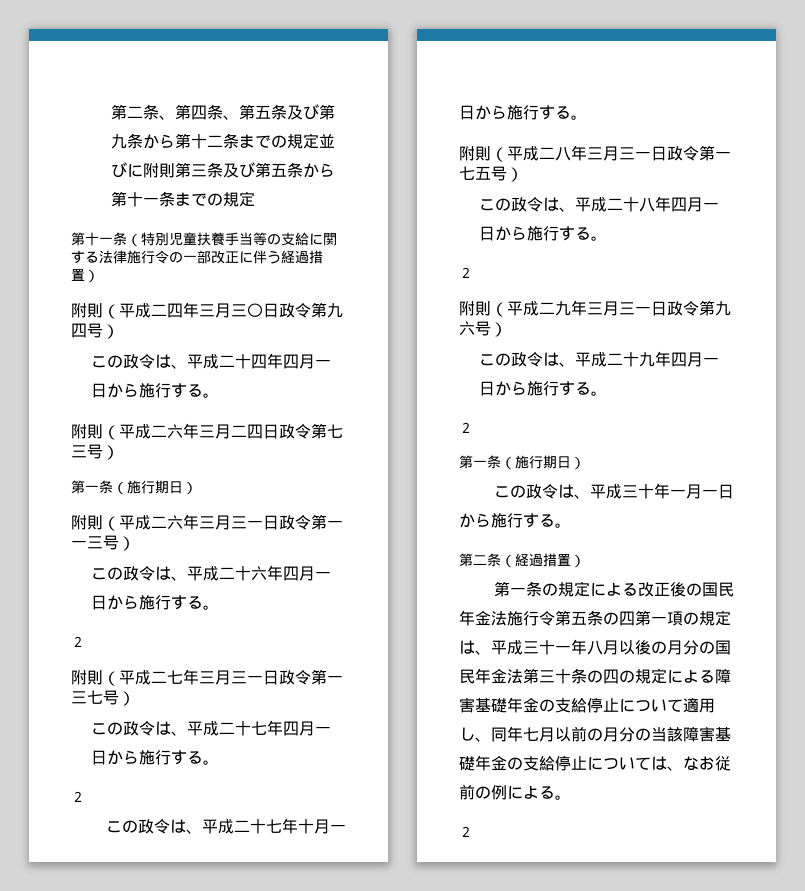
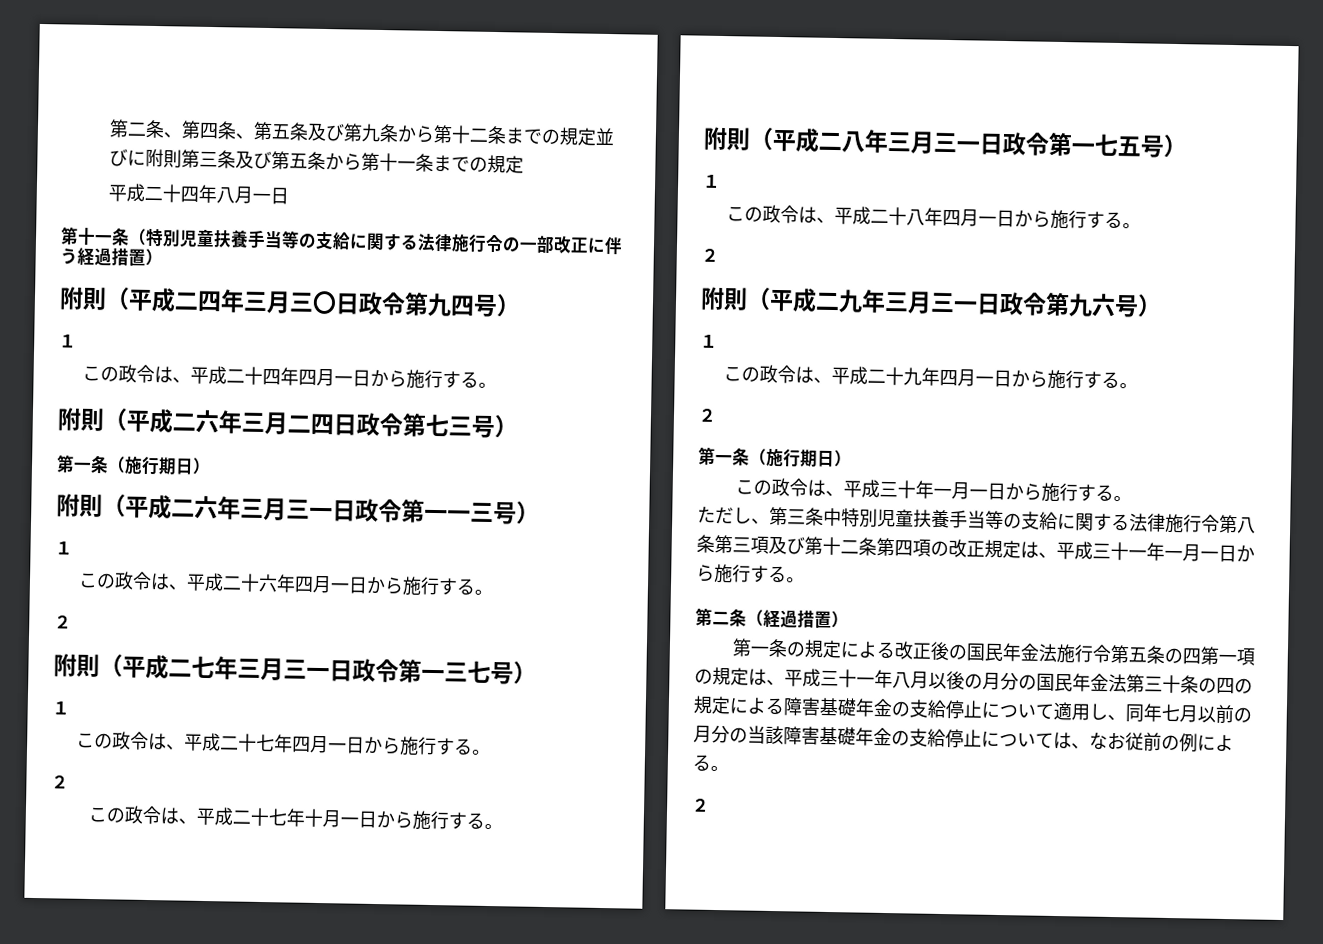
(256, 199) none -> [108,183,290,205] // 平成二十四年八月一日
(119, 331) none -> [59,334,77,348] // １
(135, 543) none -> [55,541,73,555] // １
(135, 698) none -> [52,701,70,715] // １
(523, 174) none -> [703,174,721,188] // １
(507, 329) none -> [700,334,718,348] // １
(571, 525) none -> [697,506,1256,534] [696,534,1255,563] [696,563,805,584] // ただし、第三条中特別児童扶養手当等の支給に関する法律施行令第八条第三項及び第十二条第四項の改正規定は、平成三十一年一月一日から施行する。

